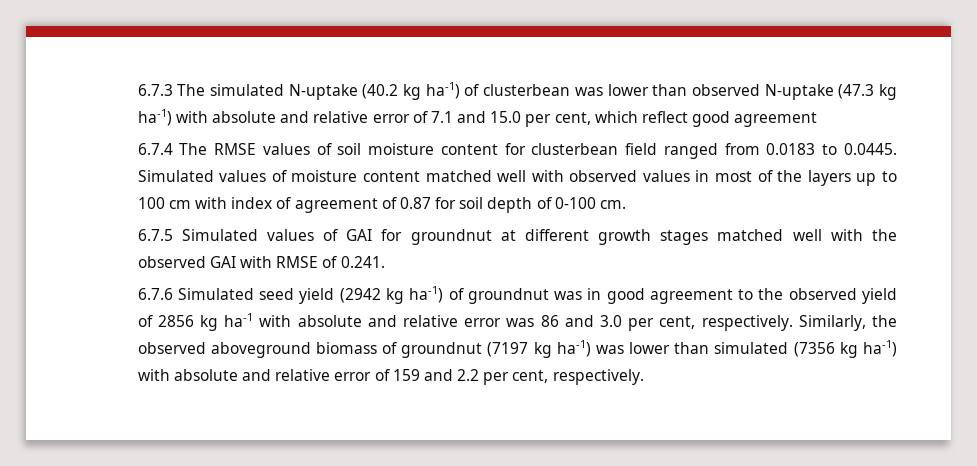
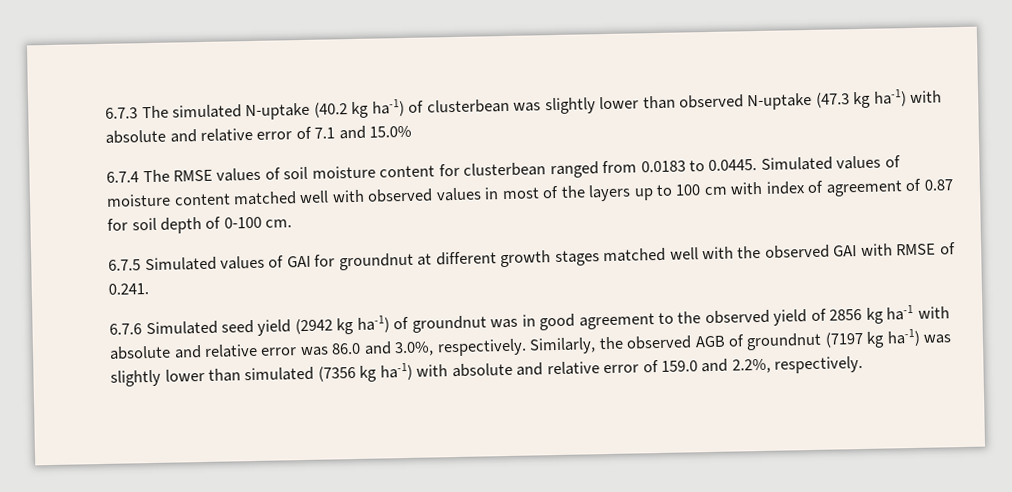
(603, 91) none -> [544,97,596,115] slightly
[490,111,818,127] 15.0 per cent, which reflect good agreement -> [369,125,413,138] 15.0%
[625,143,658,155] field -> (547, 169) none
[540,315,696,331] 86 and 3.0 per cent, -> [331,341,435,357] 86.0 and 3.0%,
[210,342,377,358] aboveground biomass -> [694,335,726,348] AGB
(624, 349) none -> [110,369,162,387] slightly
[392,369,549,385] 159 and 2.2 per cent, -> [661,358,771,374] 159.0 and 2.2%,

